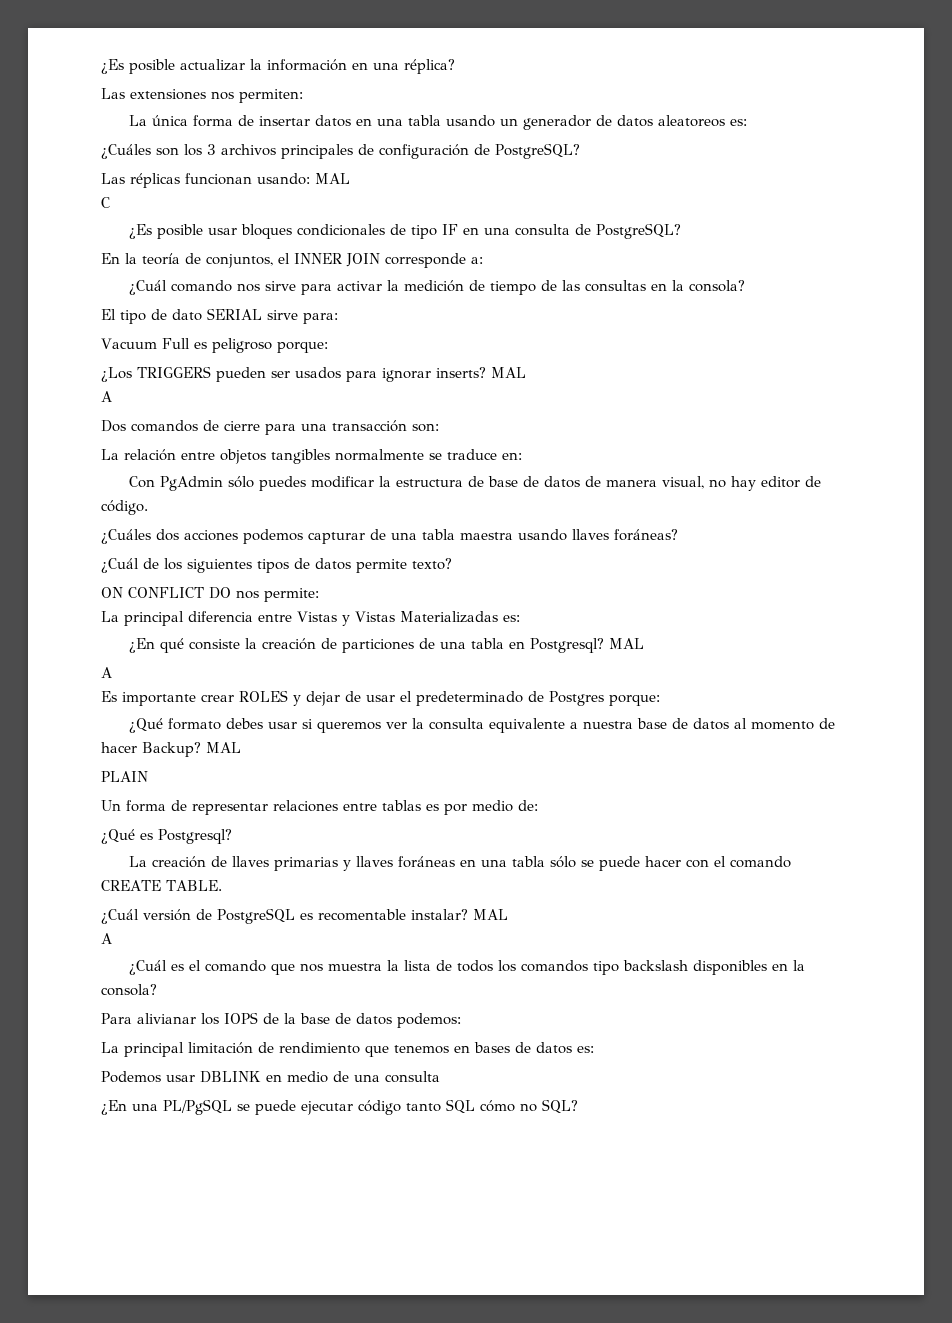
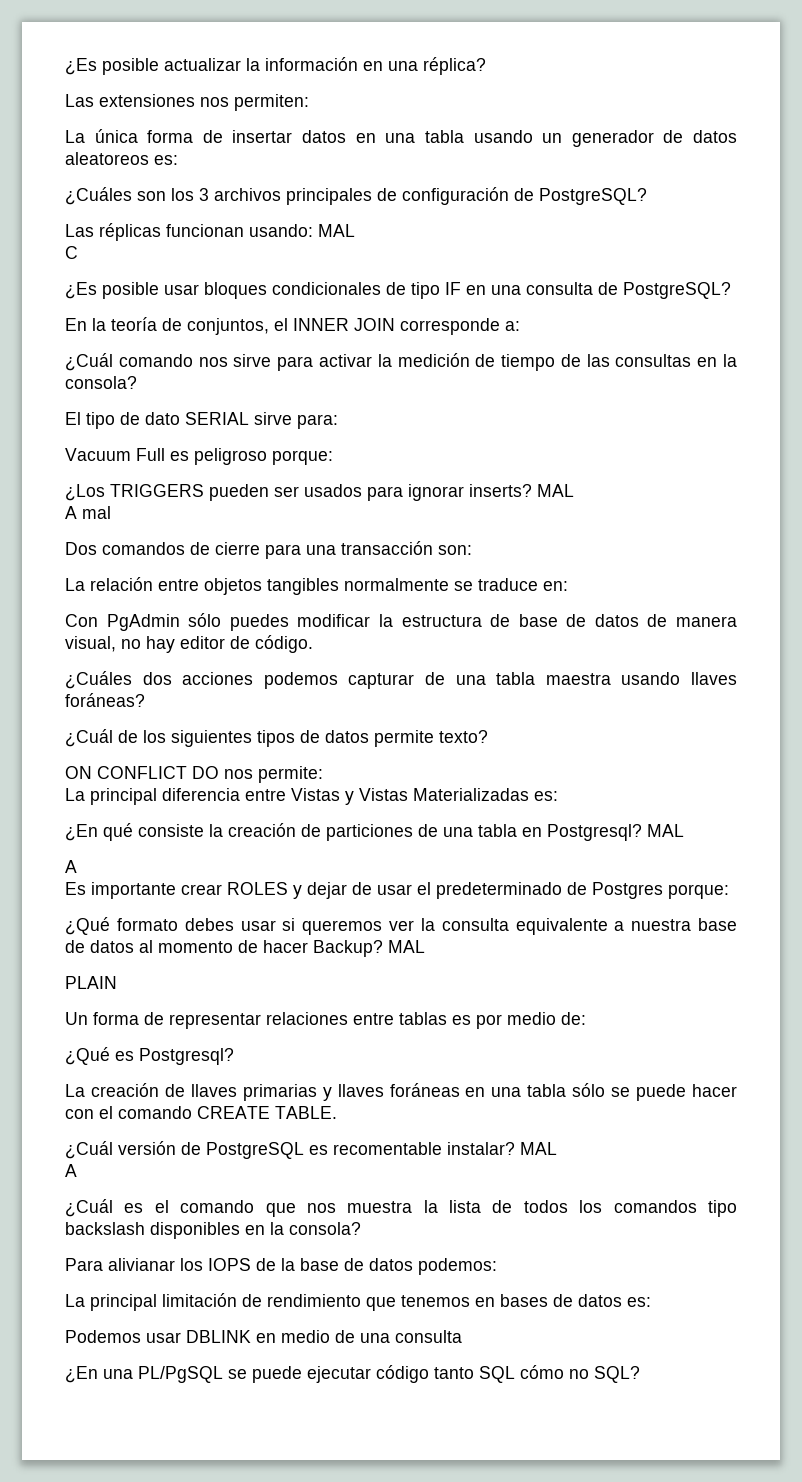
(112, 396) none -> [82,506,111,519] mal

